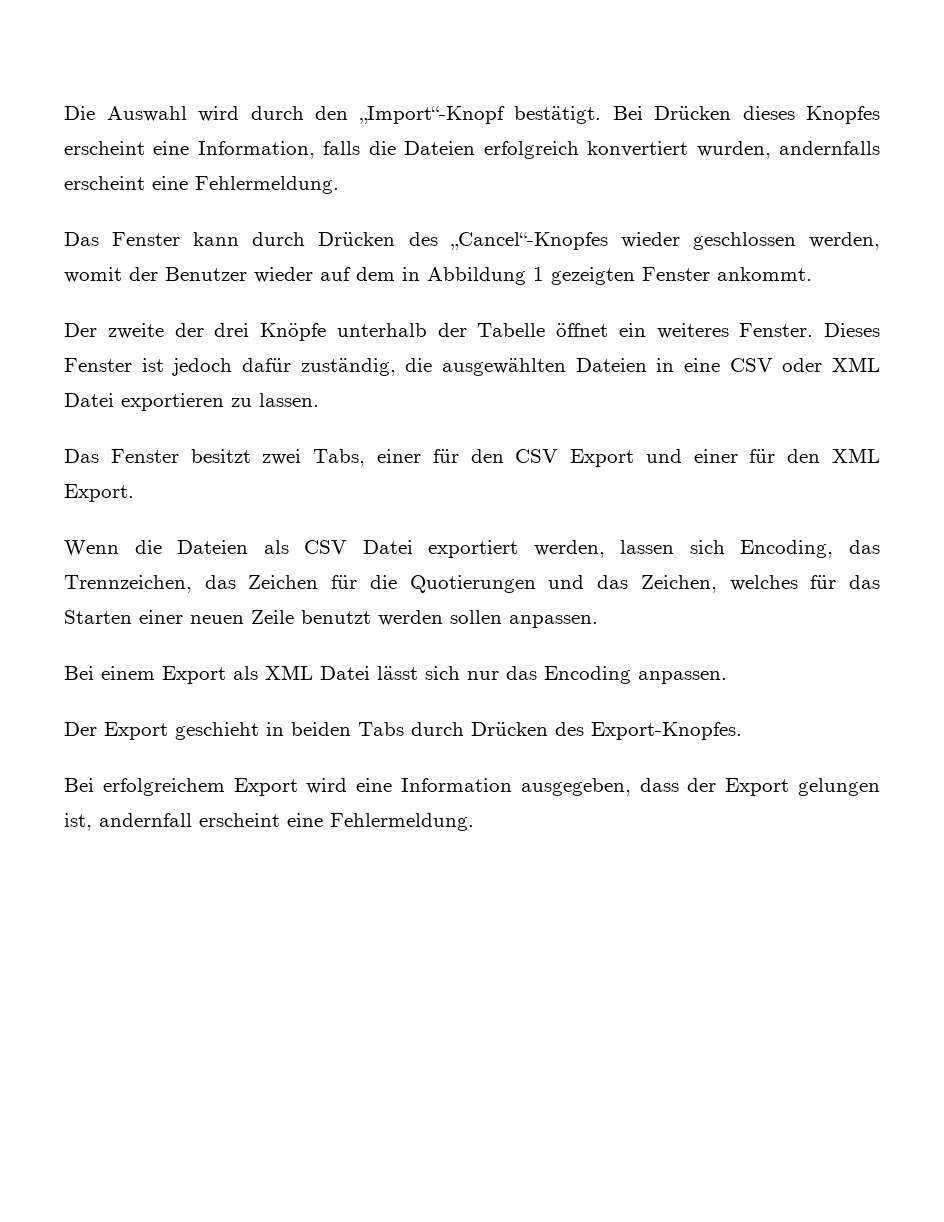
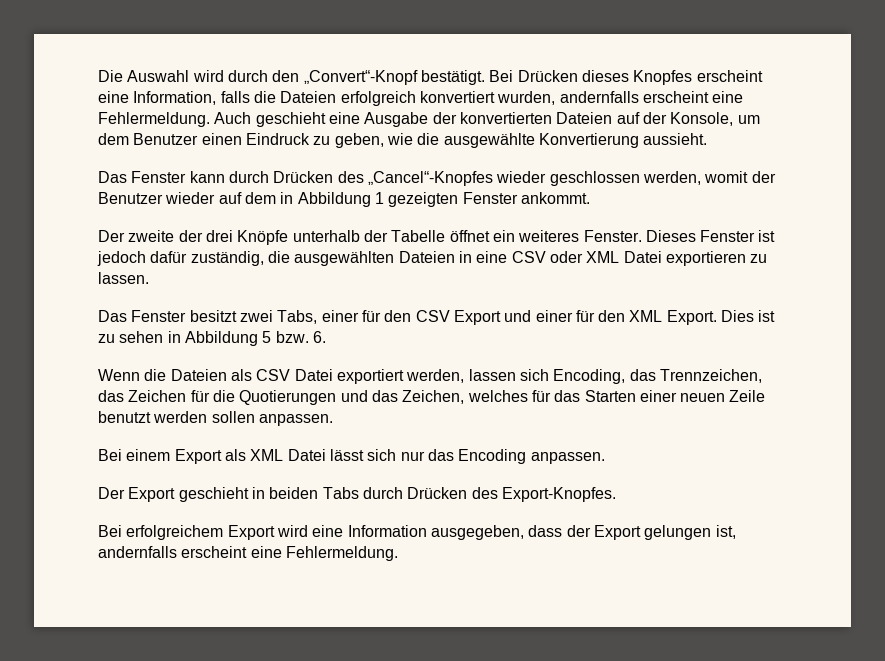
[359,106,505,125] „Import“-Knopf -> [303,70,418,85] „Convert“-Knopf
(339, 185) none -> [214,112,760,127] [98,133,708,148] Auch geschieht eine Ausgabe der konvertierten Dateien auf der Konsole, um dem Benutzer einen Eindruck zu geben, wie die ausgewählte Konvertierung aussieht.
(134, 493) none -> [721,310,776,322] [98,331,326,346] Dies ist zu sehen in Abbildung 5 bzw. 6.
[99,813,192,827] andernfall -> [98,546,177,558] andernfalls

